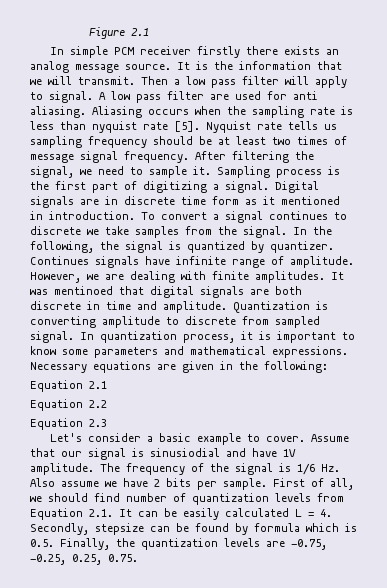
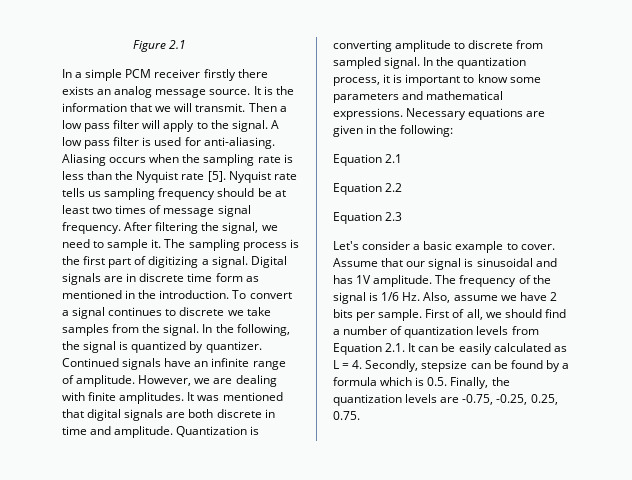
(64, 51) none -> [75,72,83,78] a
(43, 96) none -> [210,120,229,129] the
[210,94,229,100] are -> [142,137,152,146] is
[293,91,318,100] [30,106,86,118] anti aliasing. -> [203,137,275,149] anti-aliasing.
[92,121,137,133] nyquist -> [115,171,179,183] the Nyquist
[217,166,270,178] Sampling -> [164,239,240,251] The sampling
[263,196,275,205] it -> (259, 279) none
(43, 215) none -> [138,290,157,299] the
[30,256,89,265] Continues -> [62,358,119,367] Continued
(170, 260) none -> [194,361,209,367] an
[54,286,113,295] mentinoed -> [222,392,283,401] mentioned
(94, 336) none -> [436,57,455,66] the
[150,448,277,457] sinusiodial and have -> [476,258,557,267] [333,275,353,284] sinusoidal and has
[30,478,55,487] Also -> [423,292,451,303] Also,
(120, 497) none -> [333,329,340,335] a
(289, 512) none -> [553,346,567,352] as
(248, 529) none -> [561,363,569,369] a

